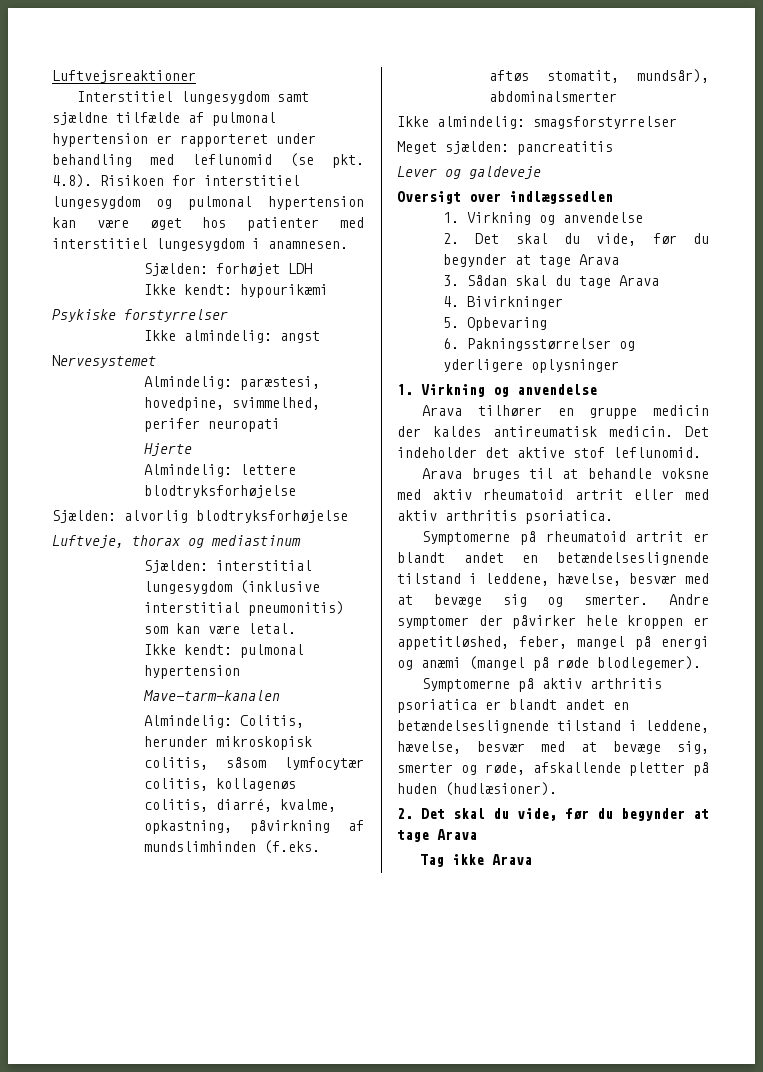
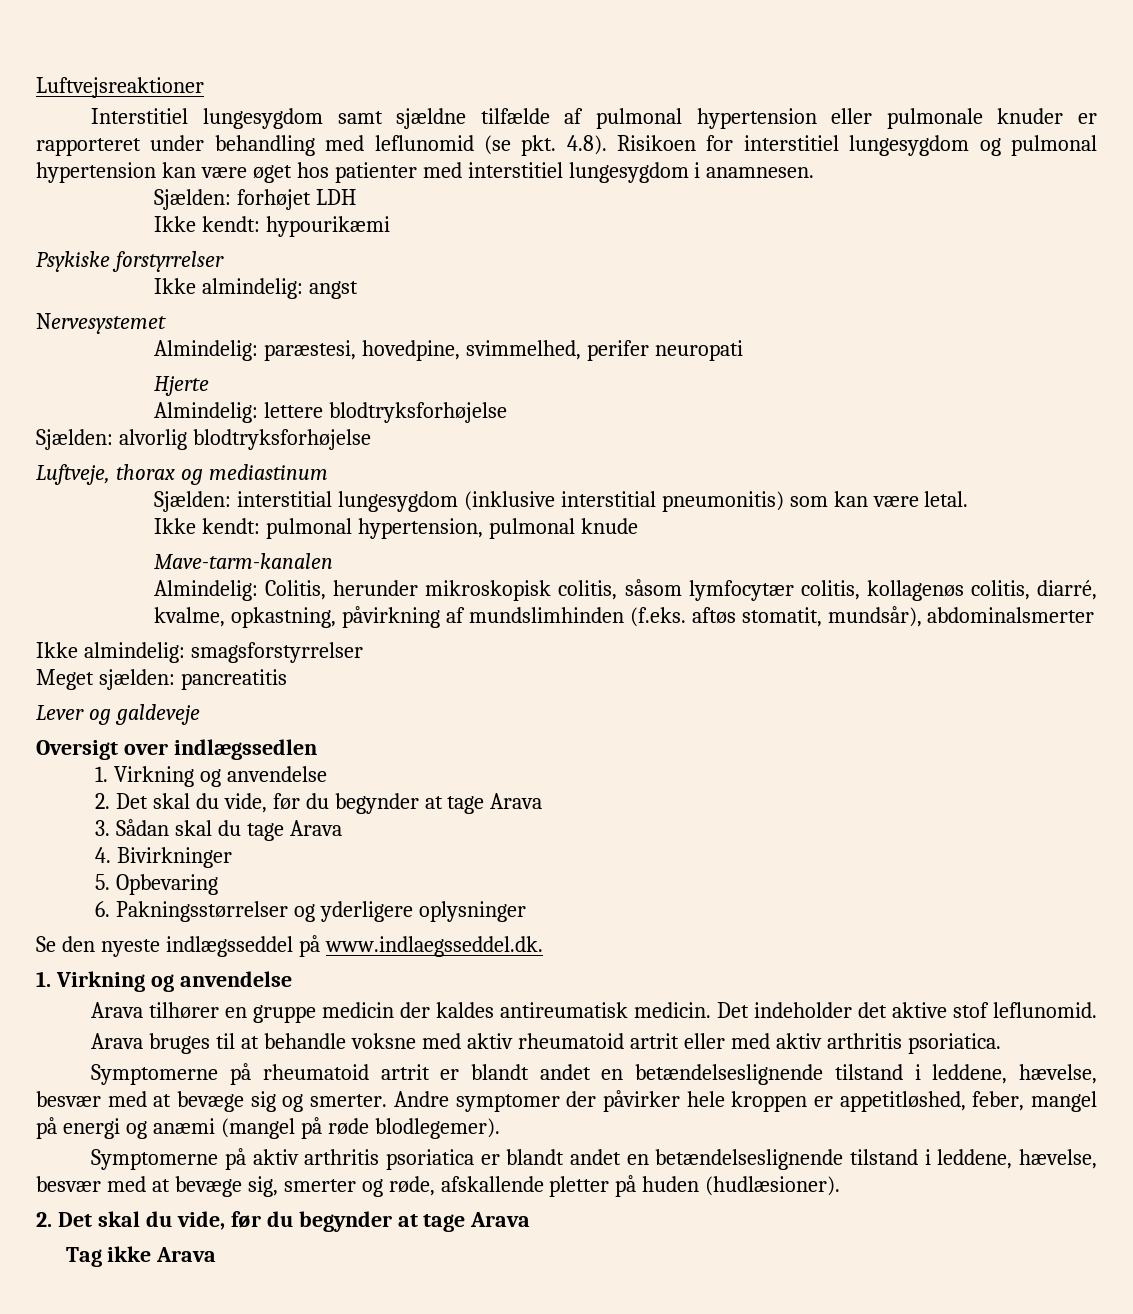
(148, 140) none -> [831,108,1064,129] eller pulmonale knuder
[144,665,241,679] hypertension -> [357,518,638,539] hypertension, pulmonal knude
(620, 366) none -> [36,935,543,957] // Se den nyeste indlægsseddel på www.indlaegsseddel.dk.

